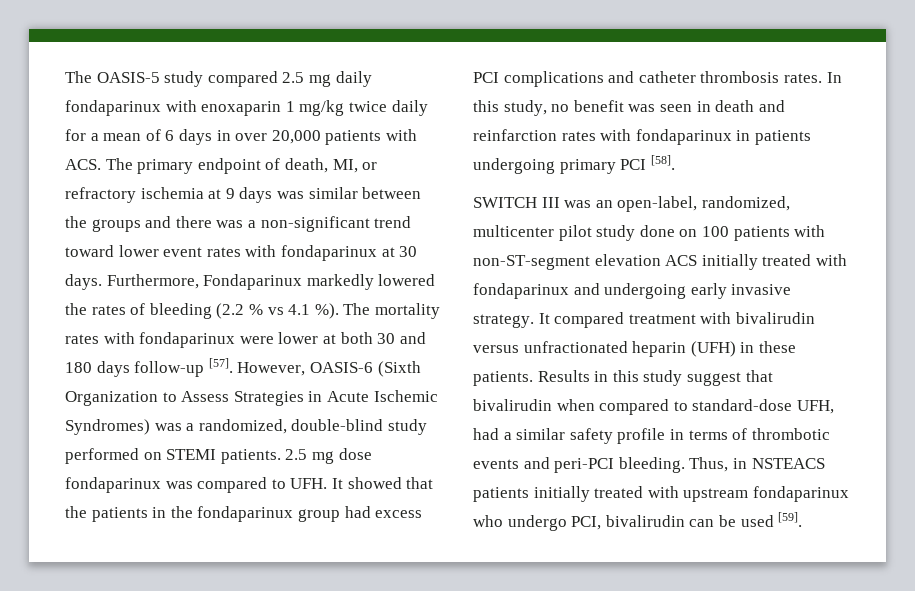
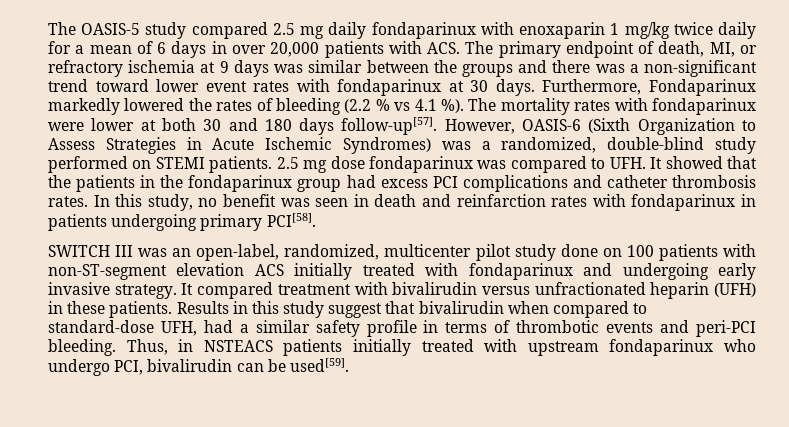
[134,358,233,377] follow-up [57]. -> [341,117,438,135] follow-up[57].
[620,155,675,170] PCI [58]. -> [266,213,316,227] PCI[58].
[740,512,803,527] used [59]. -> [289,358,349,372] used[59].

